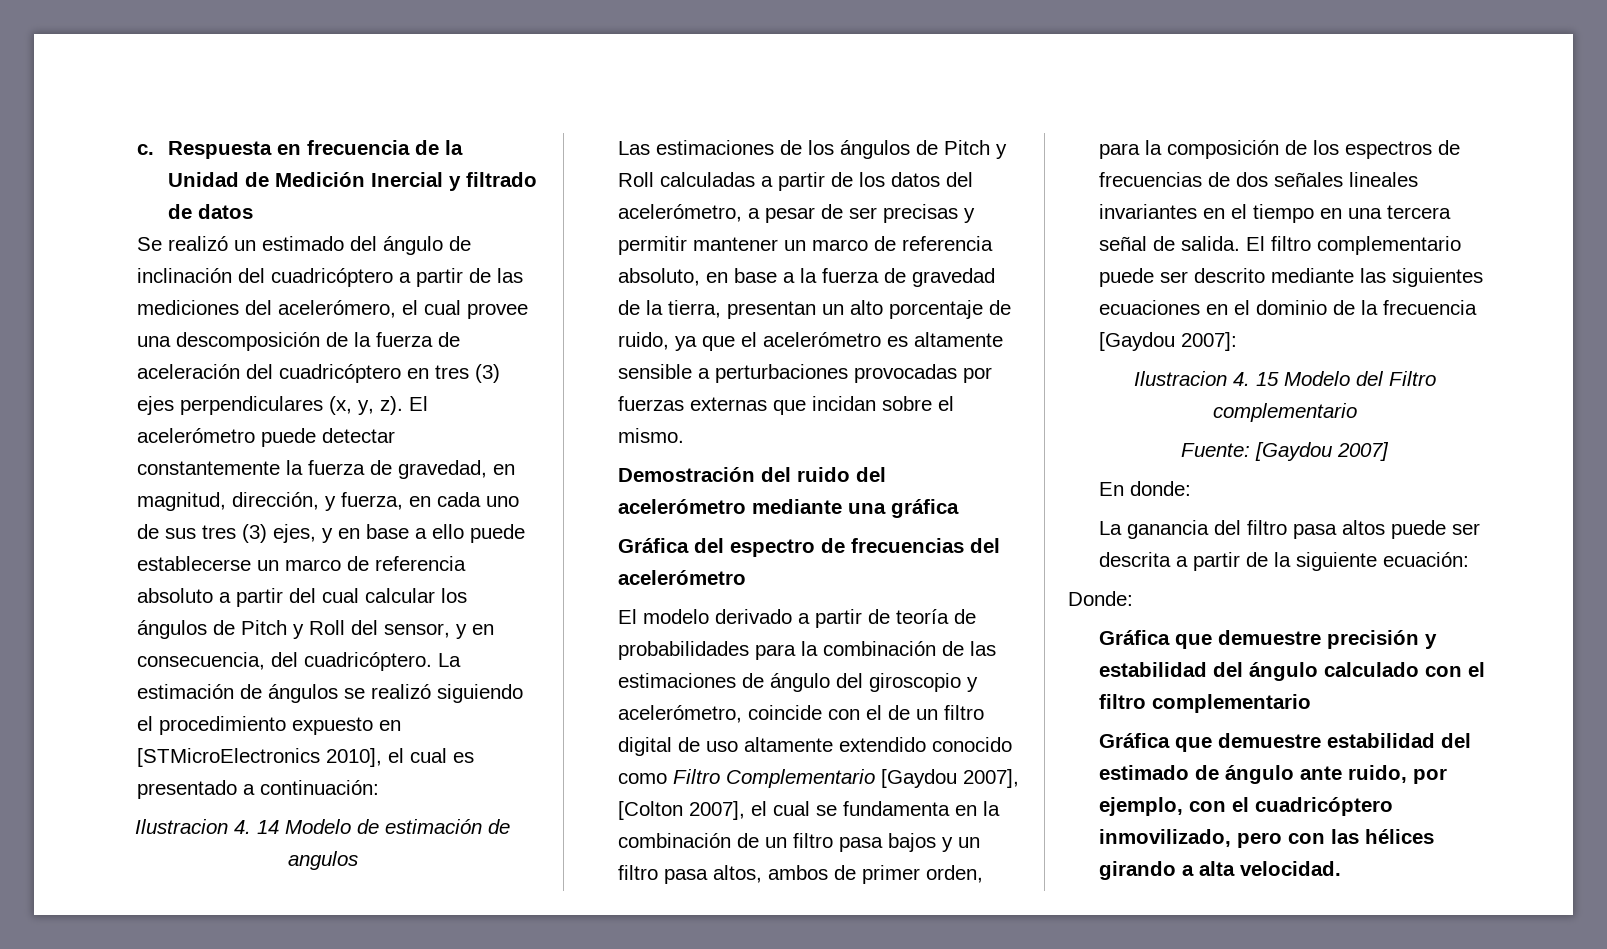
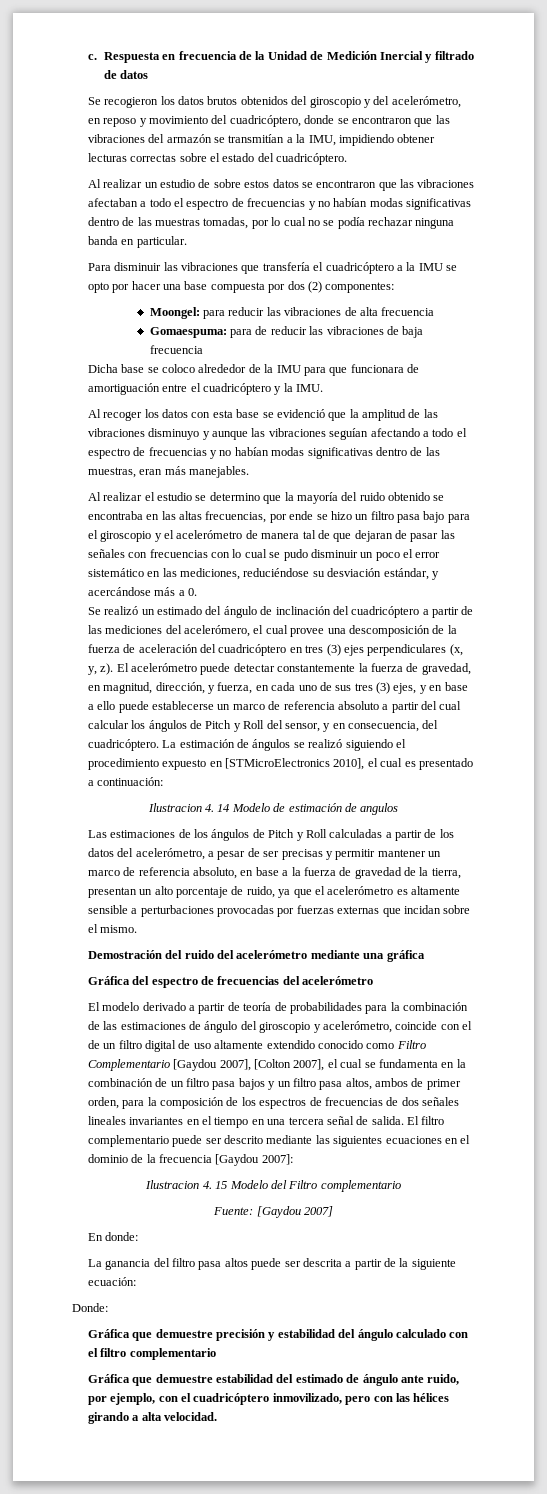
(254, 211) none -> [87,96,461,108] [87,115,450,127] [87,134,436,146] [87,153,348,165] [87,179,475,191] [87,198,472,210] [87,217,455,229] [87,236,187,248] [87,262,458,274] [87,281,395,293] [149,307,435,319] [149,326,424,338] [149,345,203,354] [87,364,420,376] [87,383,324,395] [87,409,438,421] [87,428,467,440] [87,447,440,459] [87,466,250,478] [87,492,445,504] [87,511,470,523] [87,530,455,542] [87,549,441,561] [87,568,439,580] [87,587,198,596] // Se recogieron los datos brutos obtenidos del giroscopio y del acelerómetro, en reposo y movimiento del cuadricóptero, donde se encontraron que las vibraciones del armazón se transmitían a la IMU, impidiendo obtener lecturas correctas sobre el estado del cuadricóptero. // Al realizar un estudio de sobre estos datos se encontraron que las vibraciones afectaban a todo el espectro de frecuencias y no habían modas significativas dentro de las muestras tomadas, por lo cual no se podía rechazar ninguna banda en particular. // Para disminuir las vibraciones que transfería el cuadricóptero a la IMU se opto por hacer una base compuesta por dos (2) componentes: // Moongel: para reducir las vibraciones de alta frecuencia // Gomaespuma: para de reducir las vibraciones de baja frecuencia // Dicha base se coloco alrededor de la IMU para que funcionara de amortiguación entre el cuadricóptero y la IMU. // Al recoger los datos con esta base se evidenció que la amplitud de las vibraciones disminuyo y aunque las vibraciones seguían afectando a todo el espectro de frecuencias y no habían modas significativas dentro de las muestras, eran más manejables. // Al realizar el estudio se determino que la mayoría del ruido obtenido se encontraba en las altas frecuencias, por ende se hizo un filtro pasa bajo para el giroscopio y el acelerómetro de manera tal de que dejaran de pasar las señales con frecuencias con lo cual se pudo disminuir un poco el error sistemático en las mediciones, reduciéndose su desviación estándar, y acercándose más a 0.

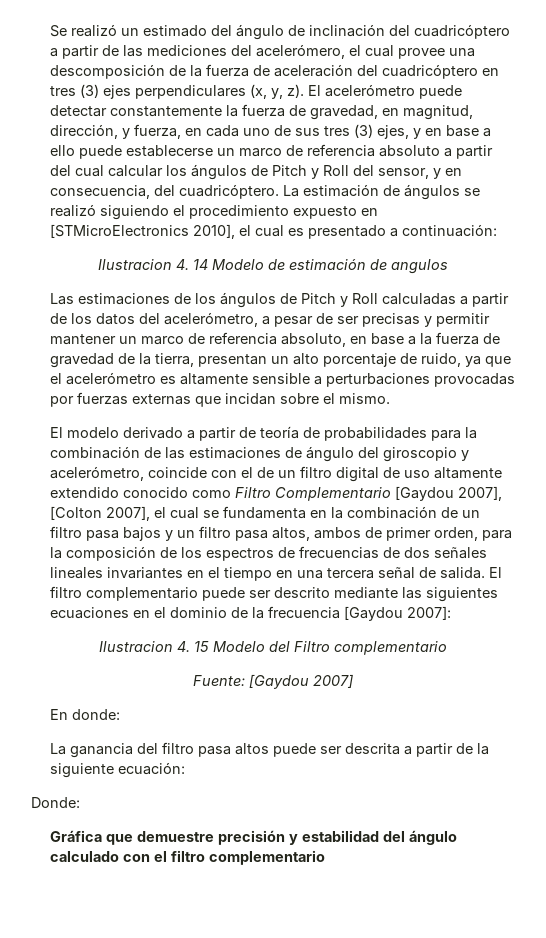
[87,51,474,63] [103,70,149,79] [87,96,461,108] [87,115,450,127] [87,134,436,146] [87,153,348,165] [87,179,475,191] [87,198,472,210] [87,217,455,229] [87,236,187,248] [87,262,458,274] [87,281,395,293] [149,307,435,319] [149,326,424,338] [149,345,203,354] [87,364,420,376] [87,383,324,395] [87,409,438,421] [87,428,467,440] [87,447,440,459] [87,466,250,478] [87,492,445,504] [87,511,470,523] [87,530,455,542] [87,549,441,561] [87,568,439,580] [87,587,198,596] c. Respuesta en frecuencia de la Unidad de Medición Inercial y filtrado de datos // Se recogieron los datos brutos obtenidos del giroscopio y del acelerómetro, en reposo y movimiento del cuadricóptero, donde se encontraron que las vibraciones del armazón se transmitían a la IMU, impidiendo obtener lecturas correctas sobre el estado del cuadricóptero. // Al realizar un estudio de sobre estos datos se encontraron que las vibraciones afectaban a todo el espectro de frecuencias y no habían modas significativas dentro de las muestras tomadas, por lo cual no se podía rechazar ninguna banda en particular. // Para disminuir las vibraciones que transfería el cuadricóptero a la IMU se opto por hacer una base compuesta por dos (2) componentes: // Moongel: para reducir las vibraciones de alta frecuencia // Gomaespuma: para de reducir las vibraciones de baja frecuencia // Dicha base se coloco alrededor de la IMU para que funcionara de amortiguación entre el cuadricóptero y la IMU. // Al recoger los datos con esta base se evidenció que la amplitud de las vibraciones disminuyo y aunque las vibraciones seguían afectando a todo el espectro de frecuencias y no habían modas significativas dentro de las muestras, eran más manejables. // Al realizar el estudio se determino que la mayoría del ruido obtenido se encontraba en las altas frecuencias, por ende se hizo un filtro pasa bajo para el giroscopio y el acelerómetro de manera tal de que dejaran de pasar las señales con frecuencias con lo cual se pudo disminuir un poco el error sistemático en las mediciones, reduciéndose su desviación estándar, y acercándose más a 0. // -> (49, 31) none
[87,950,425,962] [87,976,374,988] // Demostración del ruido del acelerómetro mediante una gráfica // Gráfica del espectro de frecuencias del acelerómetro -> (390, 398) none
[87,1374,460,1386] [87,1393,450,1405] [87,1412,218,1424] // Gráfica que demuestre estabilidad del estimado de ángulo ante ruido, por ejemplo, con el cuadricóptero inmovilizado, pero con las hélices girando a alta velocidad. -> (325, 857) none

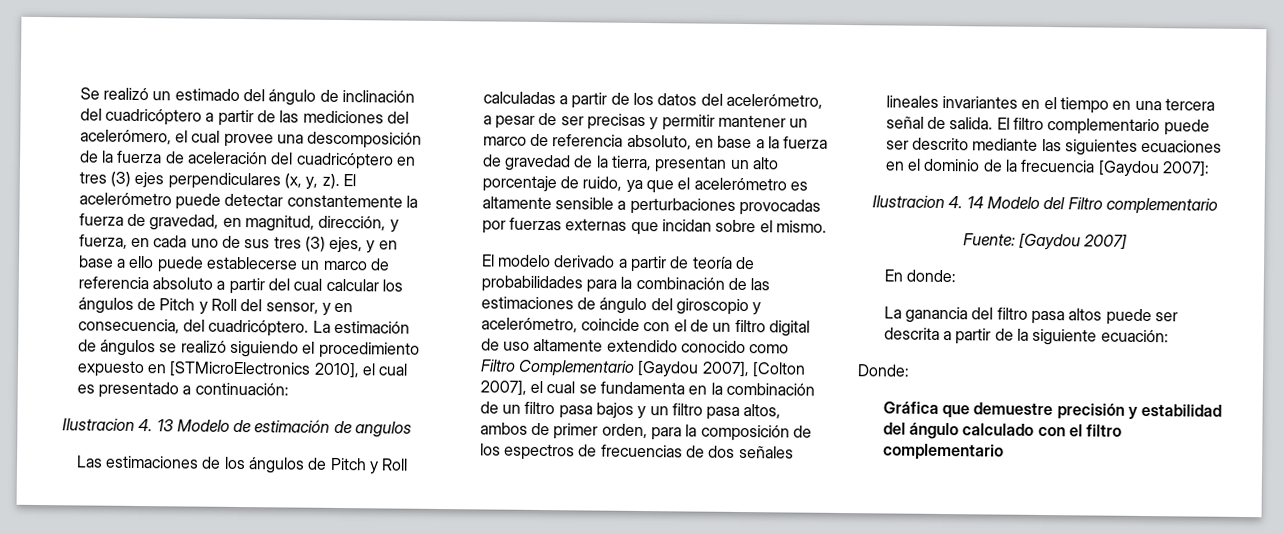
[193,259,208,270] 14 -> [156,419,174,432] 13
[194,641,209,652] 15 -> [966,196,984,209] 14

